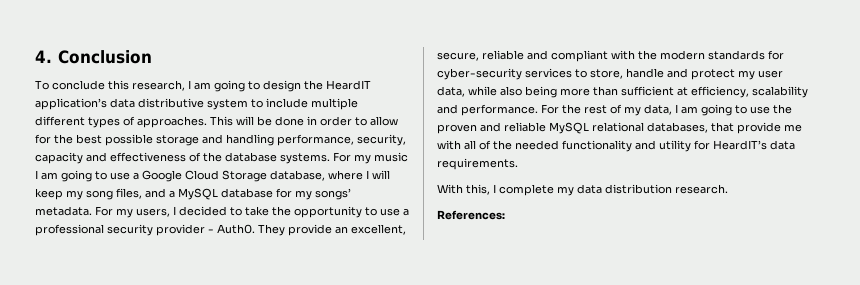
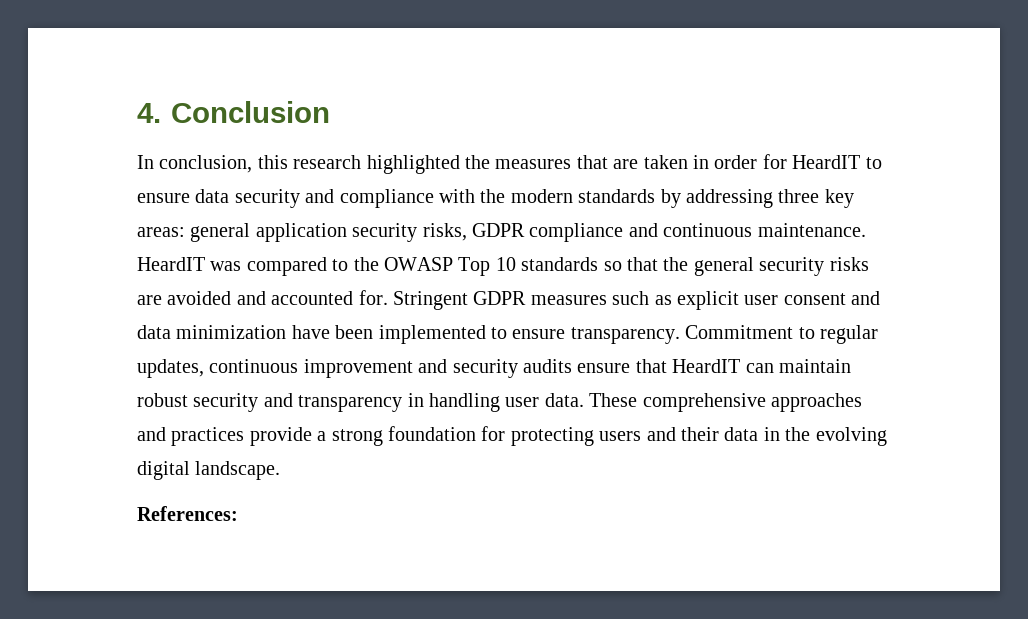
[35,80,371,92] [35,98,358,110] [35,116,398,128] [35,134,406,146] [35,152,408,164] [35,170,390,182] [35,188,351,200] [35,206,409,218] [35,224,406,236] [437,50,784,62] [437,68,783,80] [437,86,808,98] [437,104,792,116] [437,122,802,134] [437,140,795,152] [437,158,518,170] [437,184,728,196] To conclude this research, I am going to design the HeardIT application’s data distributive system to include multiple different types of approaches. This will be done in order to allow for the best possible storage and handling performance, security, capacity and effectiveness of the database systems. For my music I am going to use a Google Cloud Storage database, where I will keep my song files, and a MySQL database for my songs’ metadata. For my users, I decided to take the opportunity to use a professional security provider - Auth0. They provide an excellent, secure, reliable and compliant with the modern standards for cyber-security services to store, handle and protect my user data, while also being more than sufficient at efficiency, scalability and performance. For the rest of my data, I am going to use the proven and reliable MySQL relational databases, that provide me with all of the needed functionality and utility for HeardIT’s data requirements. // With this, I complete my data distribution research. -> [137,154,882,174] [137,189,854,208] [137,223,866,242] [137,257,869,276] [137,290,881,310] [137,325,878,344] [137,359,851,378] [137,393,862,412] [137,426,887,446] [137,461,281,480] In conclusion, this research highlighted the measures that are taken in order for HeardIT to ensure data security and compliance with the modern standards by addressing three key areas: general application security risks, GDPR compliance and continuous maintenance. HeardIT was compared to the OWASP Top 10 standards so that the general security risks are avoided and accounted for. Stringent GDPR measures such as explicit user consent and data minimization have been implemented to ensure transparency. Commitment to regular updates, continuous improvement and security audits ensure that HeardIT can maintain robust security and transparency in handling user data. These comprehensive approaches and practices provide a strong foundation for protecting users and their data in the evolving digital landscape.

